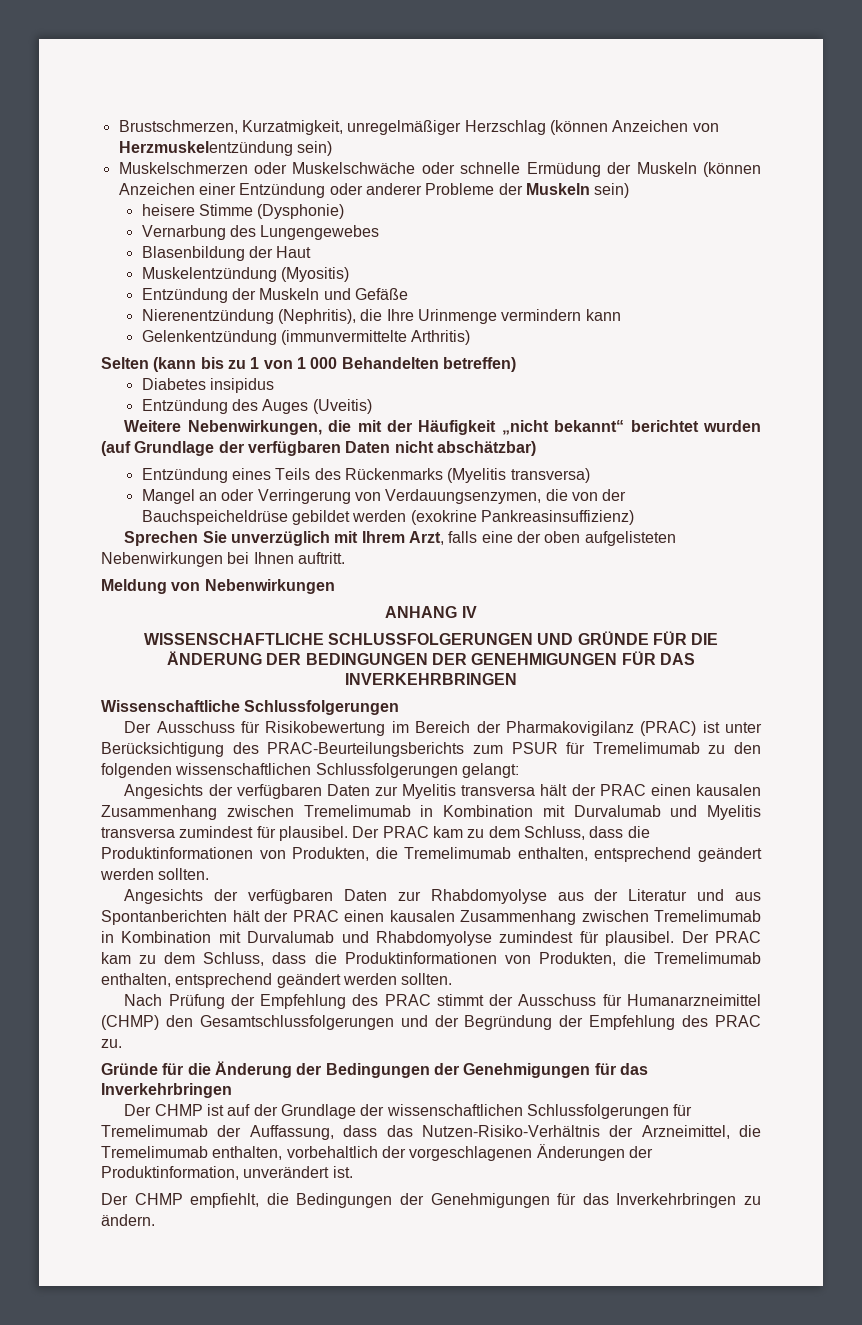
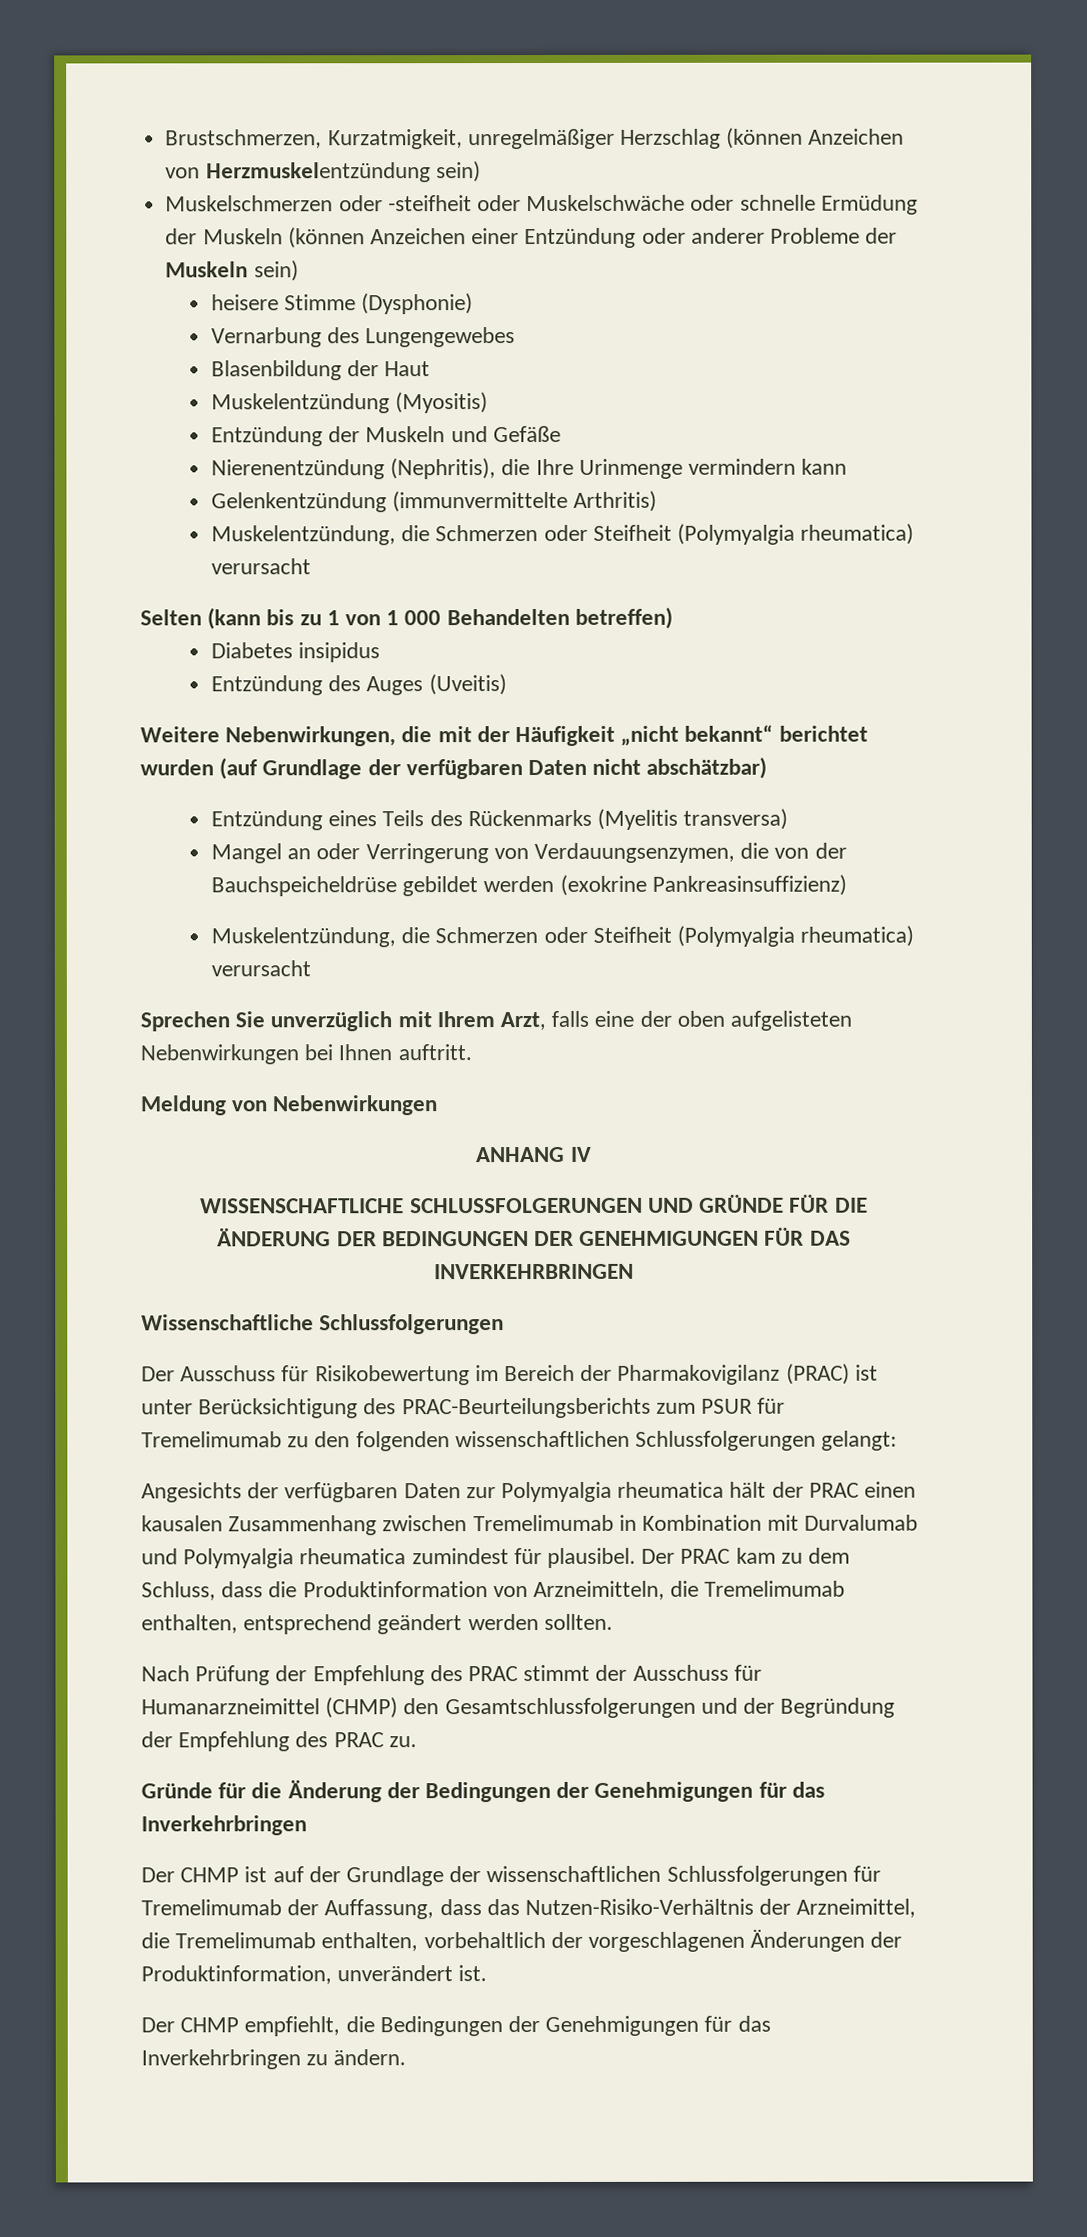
(288, 168) none -> [387,195,521,212] -steifheit oder
(471, 337) none -> [210,523,915,546] [210,558,311,575] // Muskelentzündung, die Schmerzen oder Steifheit (Polymyalgia rheumatica) verursacht
(634, 517) none -> [210,925,915,948] [210,960,311,977] // Muskelentzündung, die Schmerzen oder Steifheit (Polymyalgia rheumatica) verursacht
[402,784,536,799] Myelitis transversa -> [501,1481,725,1503] Polymyalgia rheumatica
[707,805,761,820] [101,827,175,838] Myelitis transversa -> [183,1548,407,1569] Polymyalgia rheumatica
[101,847,762,862] [100,868,210,880] [124,889,761,904] [101,910,761,925] [101,931,762,946] [101,952,616,966] Produktinformationen von Produkten, die Tremelimumab enthalten, entsprechend geändert werden sollten. // Angesichts der verfügbaren Daten zur Rhabdomyolyse aus der Literatur und aus Spontanberichten hält der PRAC einen kausalen Zusammenhang zwischen Tremelimumab in Kombination mit Durvalumab und Rhabdomyolyse zumindest für plausibel. Der PRAC kam zu dem Schluss, dass die Produktinformationen von Produkten, -> [302,1580,666,1601] Produktinformation von Arzneimitteln,

